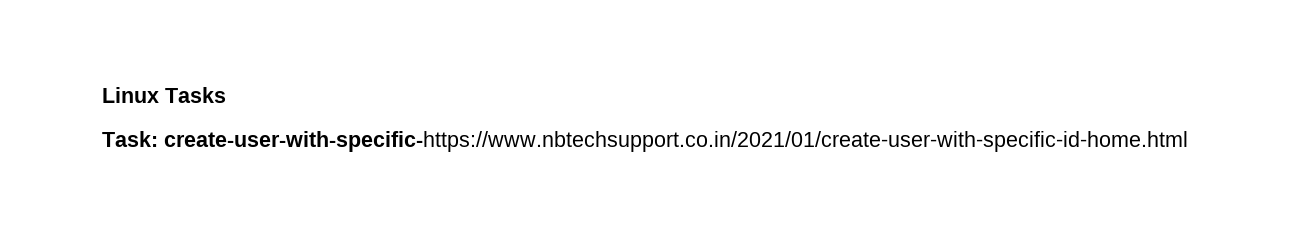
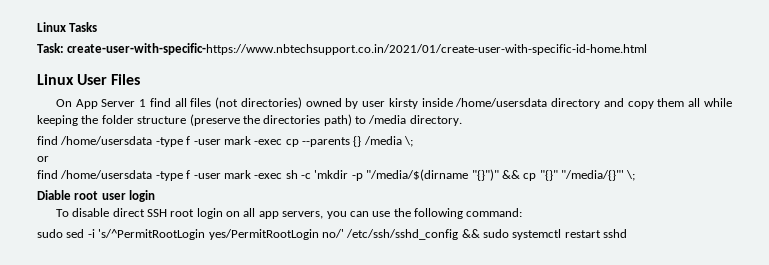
(1188, 141) none -> [37,74,141,85] [55,97,732,109] [37,114,462,126] [37,136,414,147] [37,156,49,162] [37,169,636,181] [37,190,156,202] [55,208,523,219] [37,229,628,240] // Linux User Files // On App Server 1 find all files (not directories) owned by user kirsty inside /home/usersdata directory and copy them all while keeping the folder structure (preserve the directories path) to /media directory. // find /home/usersdata -type f -user mark -exec cp --parents {} /media \; // or // find /home/usersdata -type f -user mark -exec sh -c 'mkdir -p "/media/$(dirname "{}")" && cp "{}" "/media/{}"' \; // Diable root user login // To disable direct SSH root login on all app servers, you can use the following command: // sudo sed -i 's/^PermitRootLogin yes/PermitRootLogin no/' /etc/ssh/sshd_config && sudo systemctl restart sshd

